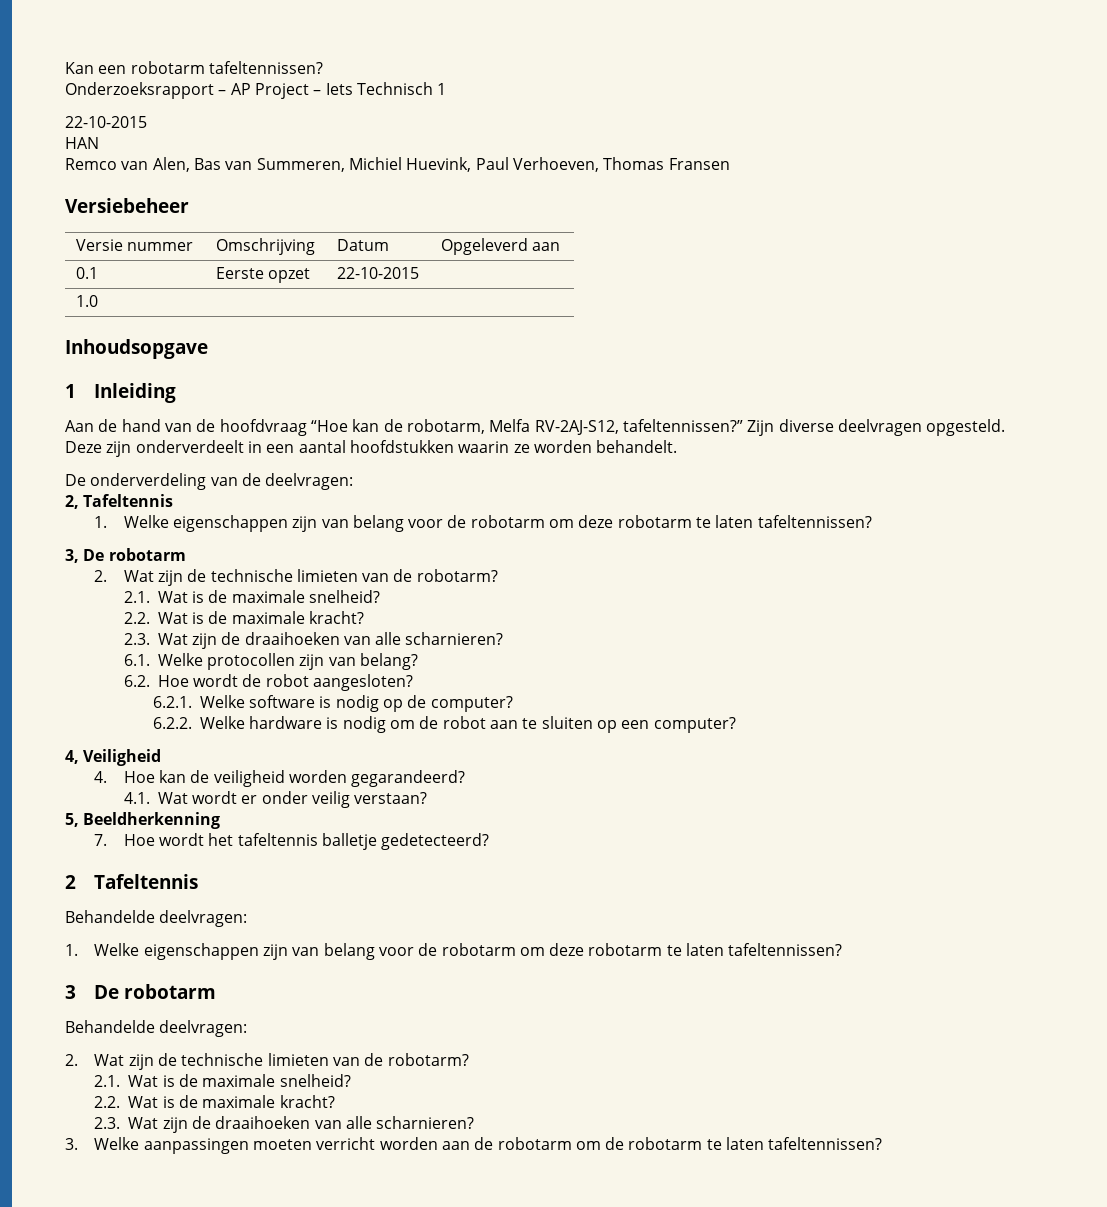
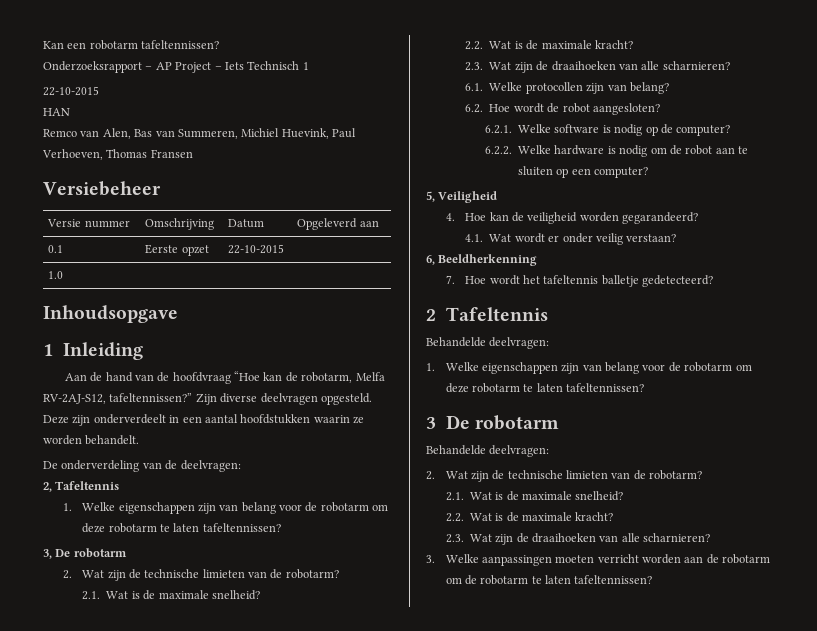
[65,750,79,764] 4, -> [426,191,435,202] 5,
[65,813,79,827] 5, -> [426,255,435,265] 6,

